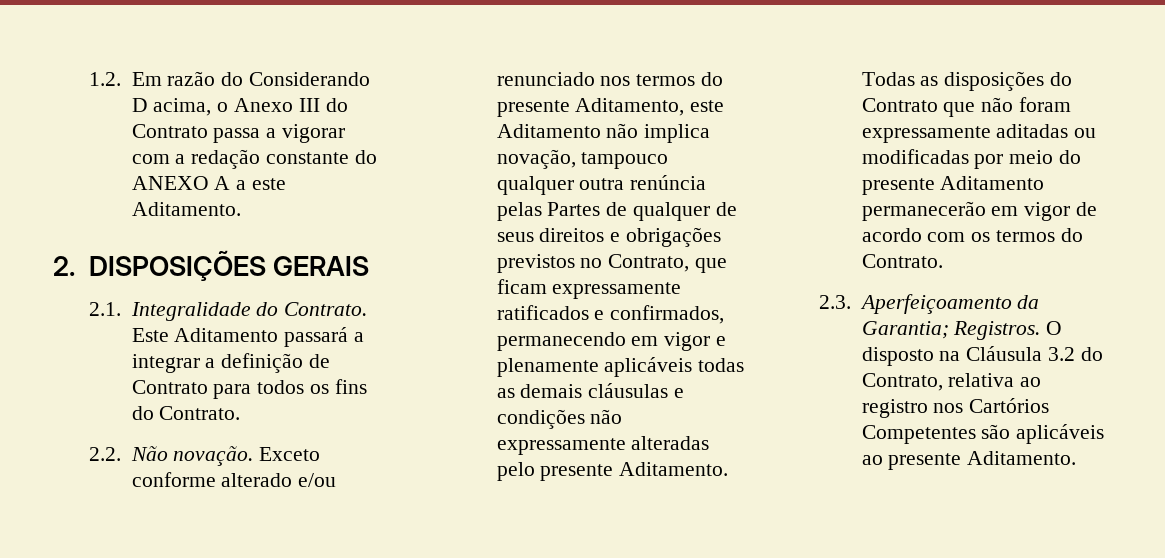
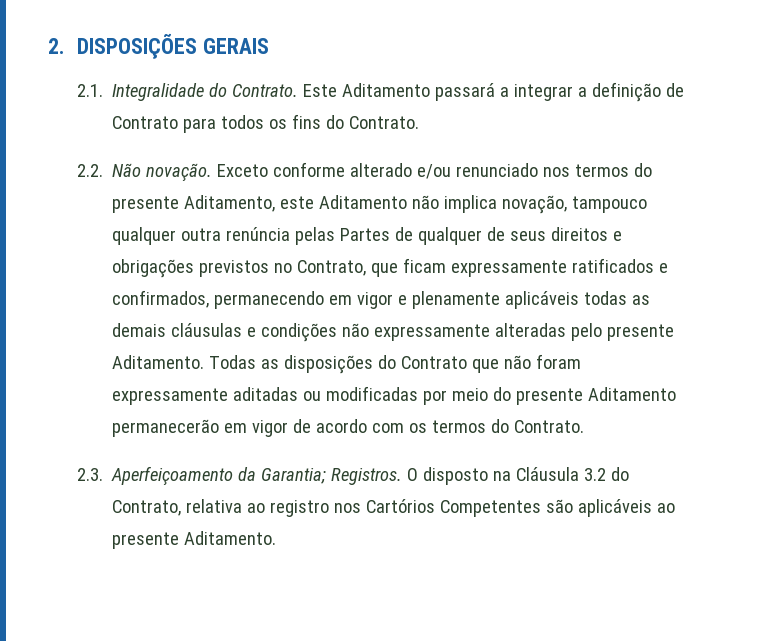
[88,71,370,86] [131,98,348,116] [131,124,345,143] [131,149,377,169] [131,176,286,190] [131,202,241,216] 1.2. Em razão do Considerando D acima, o Anexo III do Contrato passa a vigorar com a redação constante do ANEXO A a este Aditamento. // -> (48, 46) none

